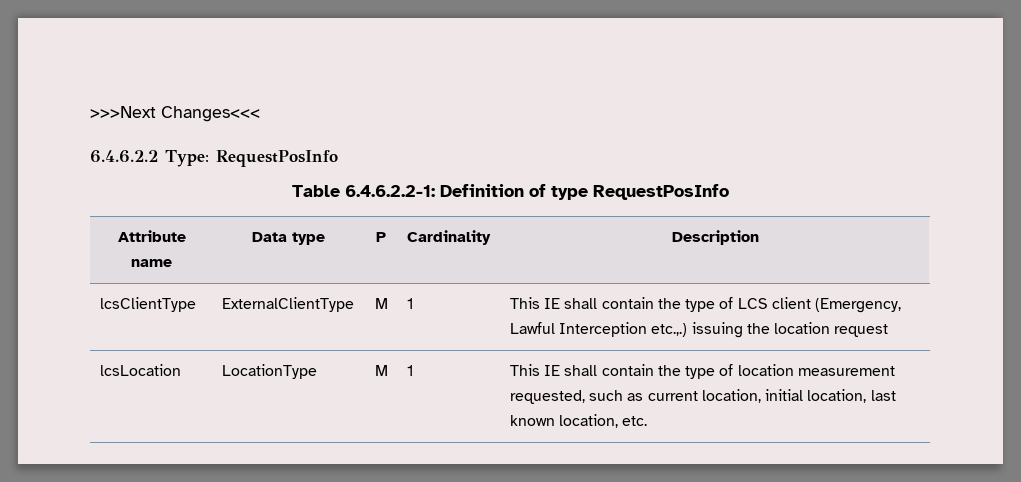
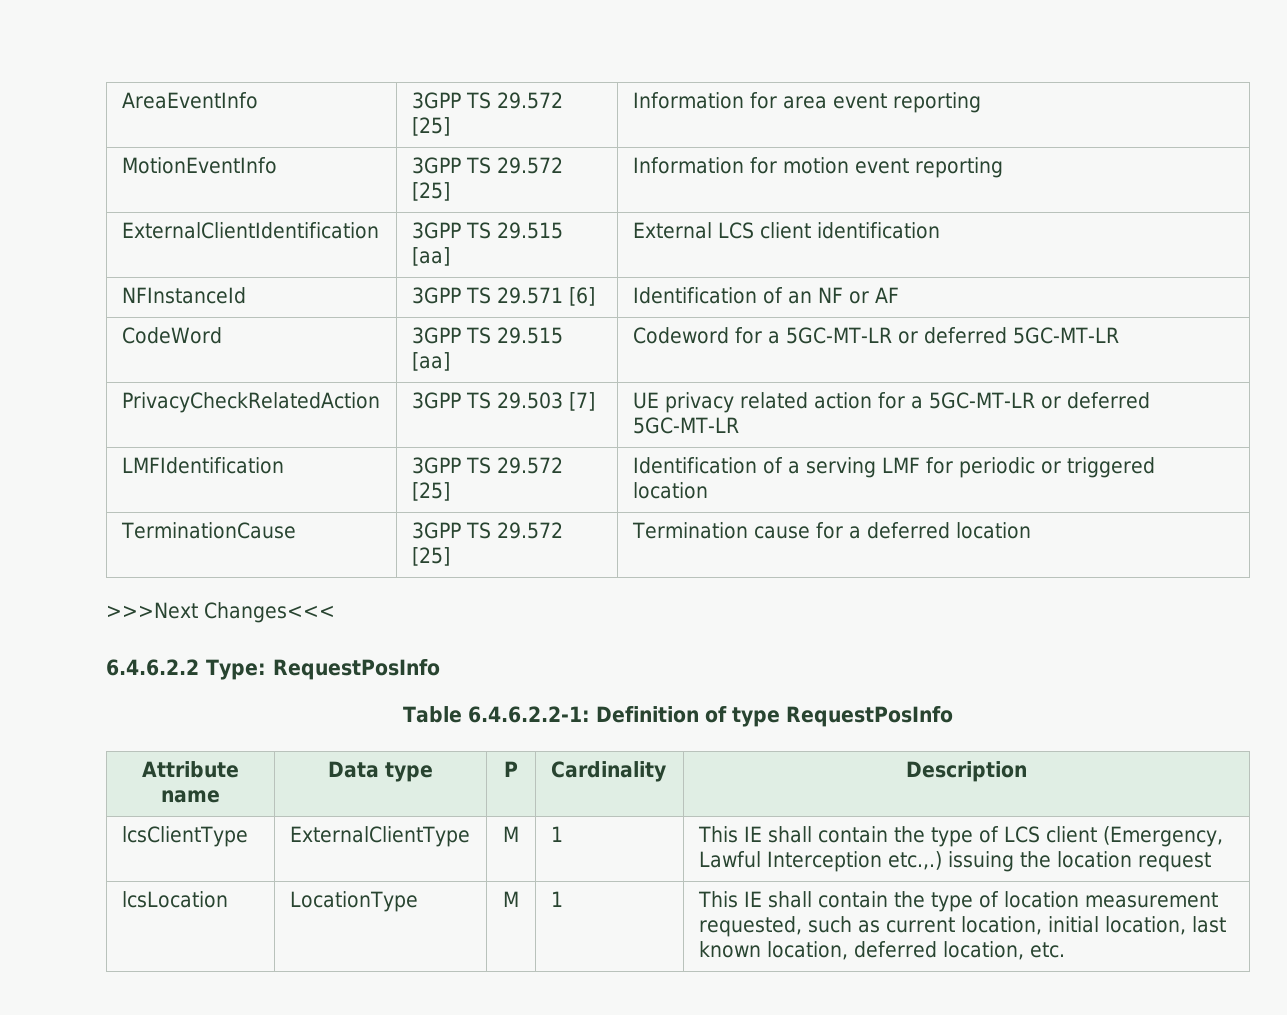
(90, 112) none -> [121,92,258,109] [411,92,563,109] [411,117,450,136] [632,92,981,113] [121,157,277,174] [411,157,563,174] [411,182,450,201] [632,157,1003,178] [121,222,379,239] [411,222,563,239] [411,247,450,266] [632,222,940,239] [121,287,246,304] [411,287,595,306] [632,287,899,304] [121,327,222,344] [411,327,563,344] [411,352,450,371] [632,327,1119,344] [121,392,380,413] [411,392,595,411] [632,392,1150,413] [632,417,739,434] [121,457,284,474] [411,457,563,474] [411,482,450,501] [632,457,1155,478] [632,482,708,499] [120,522,296,539] [411,522,563,539] [411,547,450,566] [631,522,1031,539] AreaEventInfo | 3GPP TS 29.572 [25] | Information for area event reporting // MotionEventInfo | 3GPP TS 29.572 [25] | Information for motion event reporting // ExternalClientIdentification | 3GPP TS 29.515 [aa] | External LCS client identification // NFInstanceId | 3GPP TS 29.571 [6] | Identification of an NF or AF // CodeWord | 3GPP TS 29.515 [aa] | Codeword for a 5GC-MT-LR or deferred 5GC-MT-LR // PrivacyCheckRelatedAction | 3GPP TS 29.503 [7] | UE privacy related action for a 5GC-MT-LR or deferred 5GC-MT-LR // LMFIdentification | 3GPP TS 29.572 [25] | Identification of a serving LMF for periodic or triggered location // TerminationCause | 3GPP TS 29.572 [25] | Termination cause for a deferred location //
(618, 421) none -> [853,941,1024,960] deferred location,

